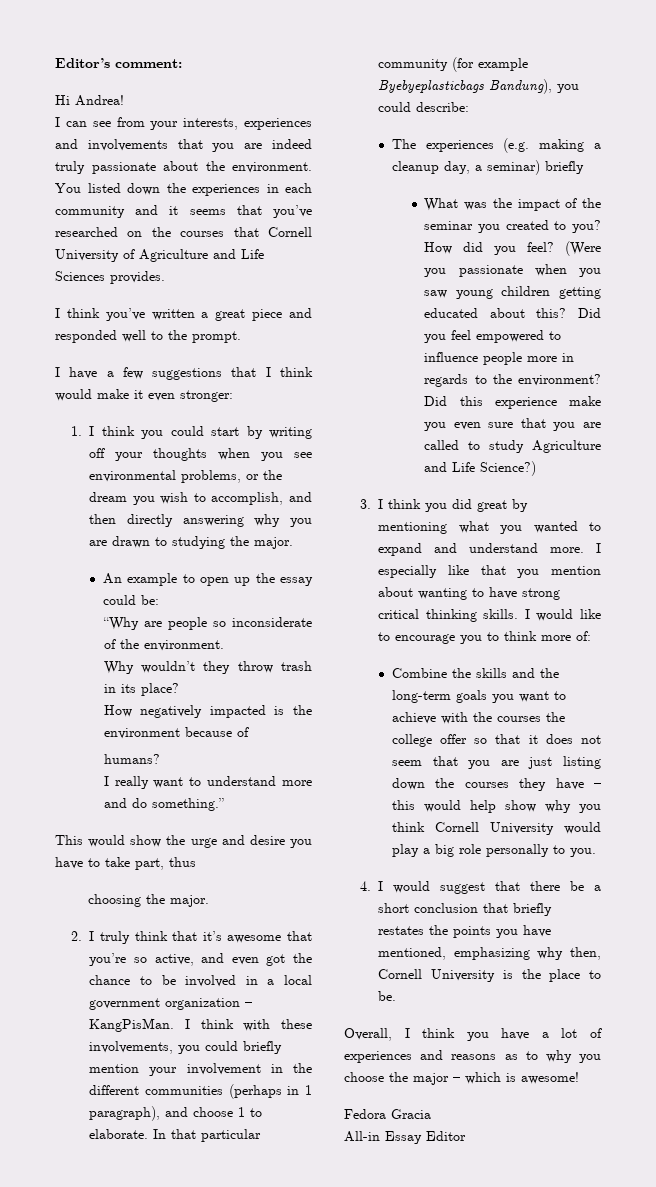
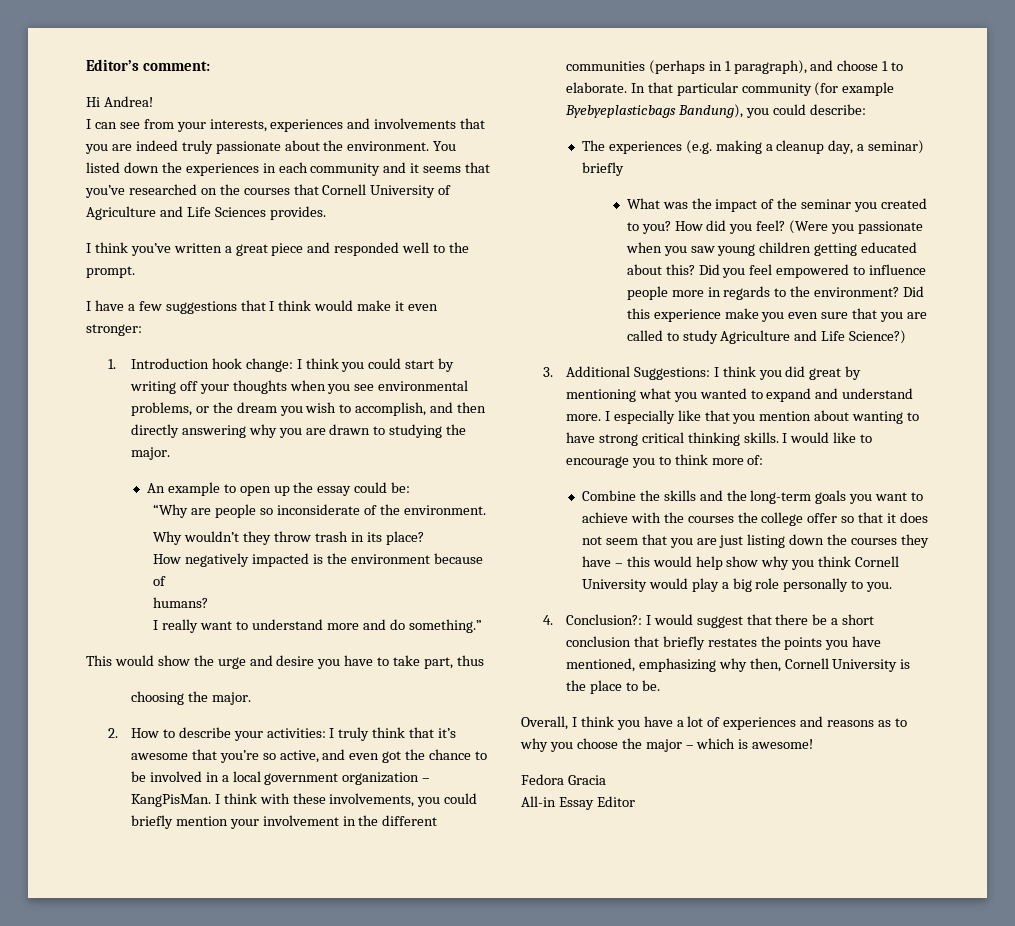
(83, 431) none -> [130,358,293,372] Introduction hook change:
(83, 936) none -> [130,727,326,741] How to describe your activities:
(372, 504) none -> [565,366,710,380] Additional Suggestions:
(372, 886) none -> [565,614,642,625] Conclusion?:

